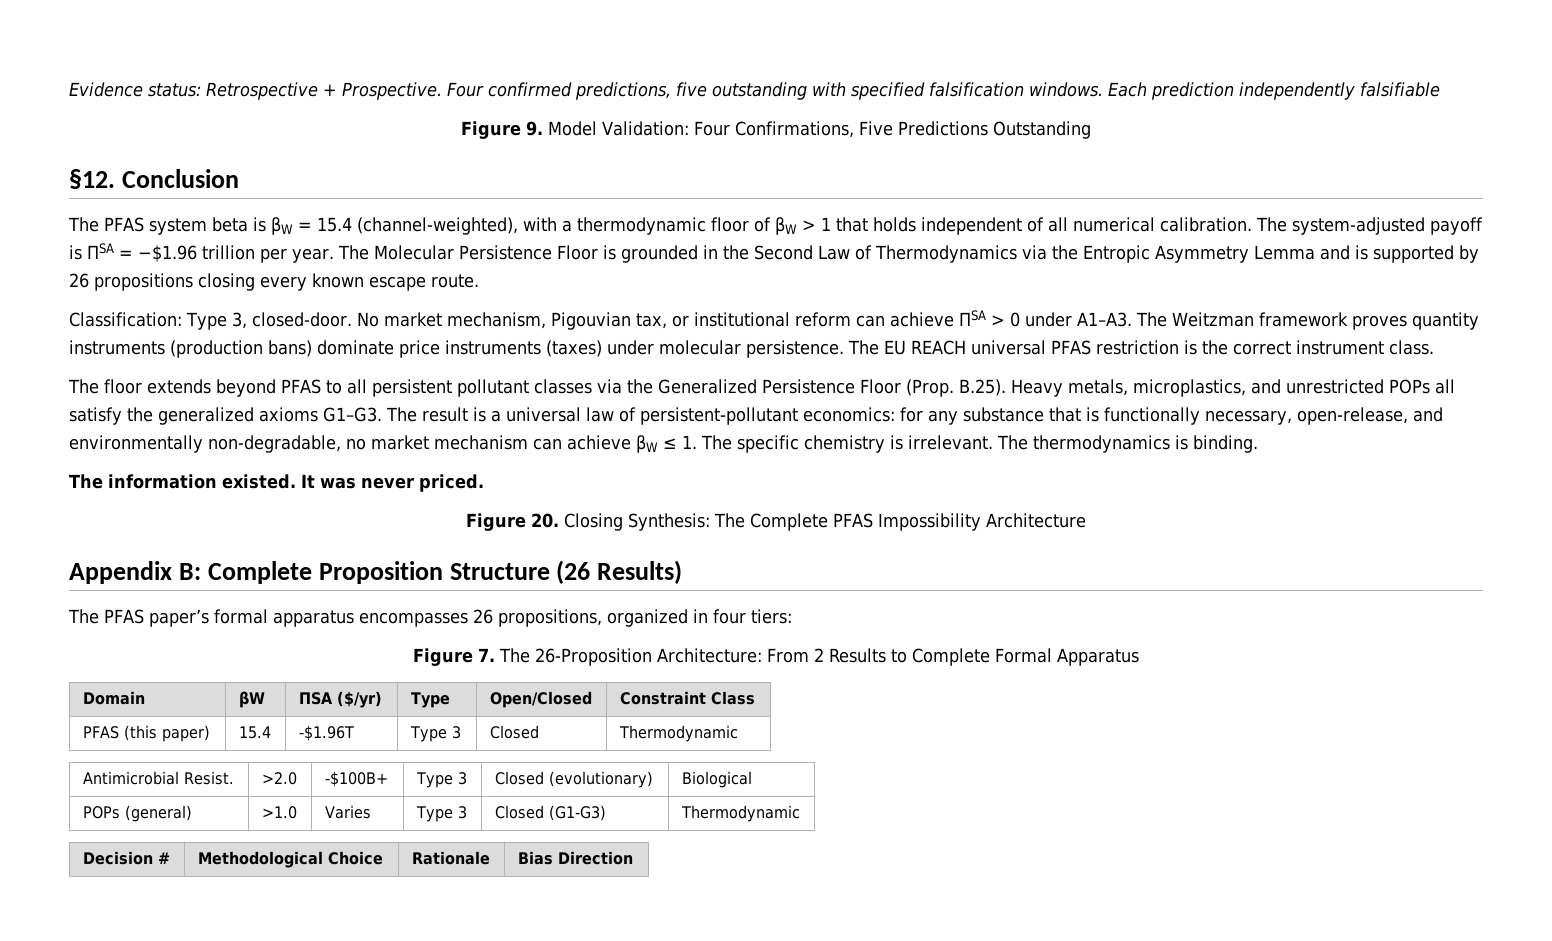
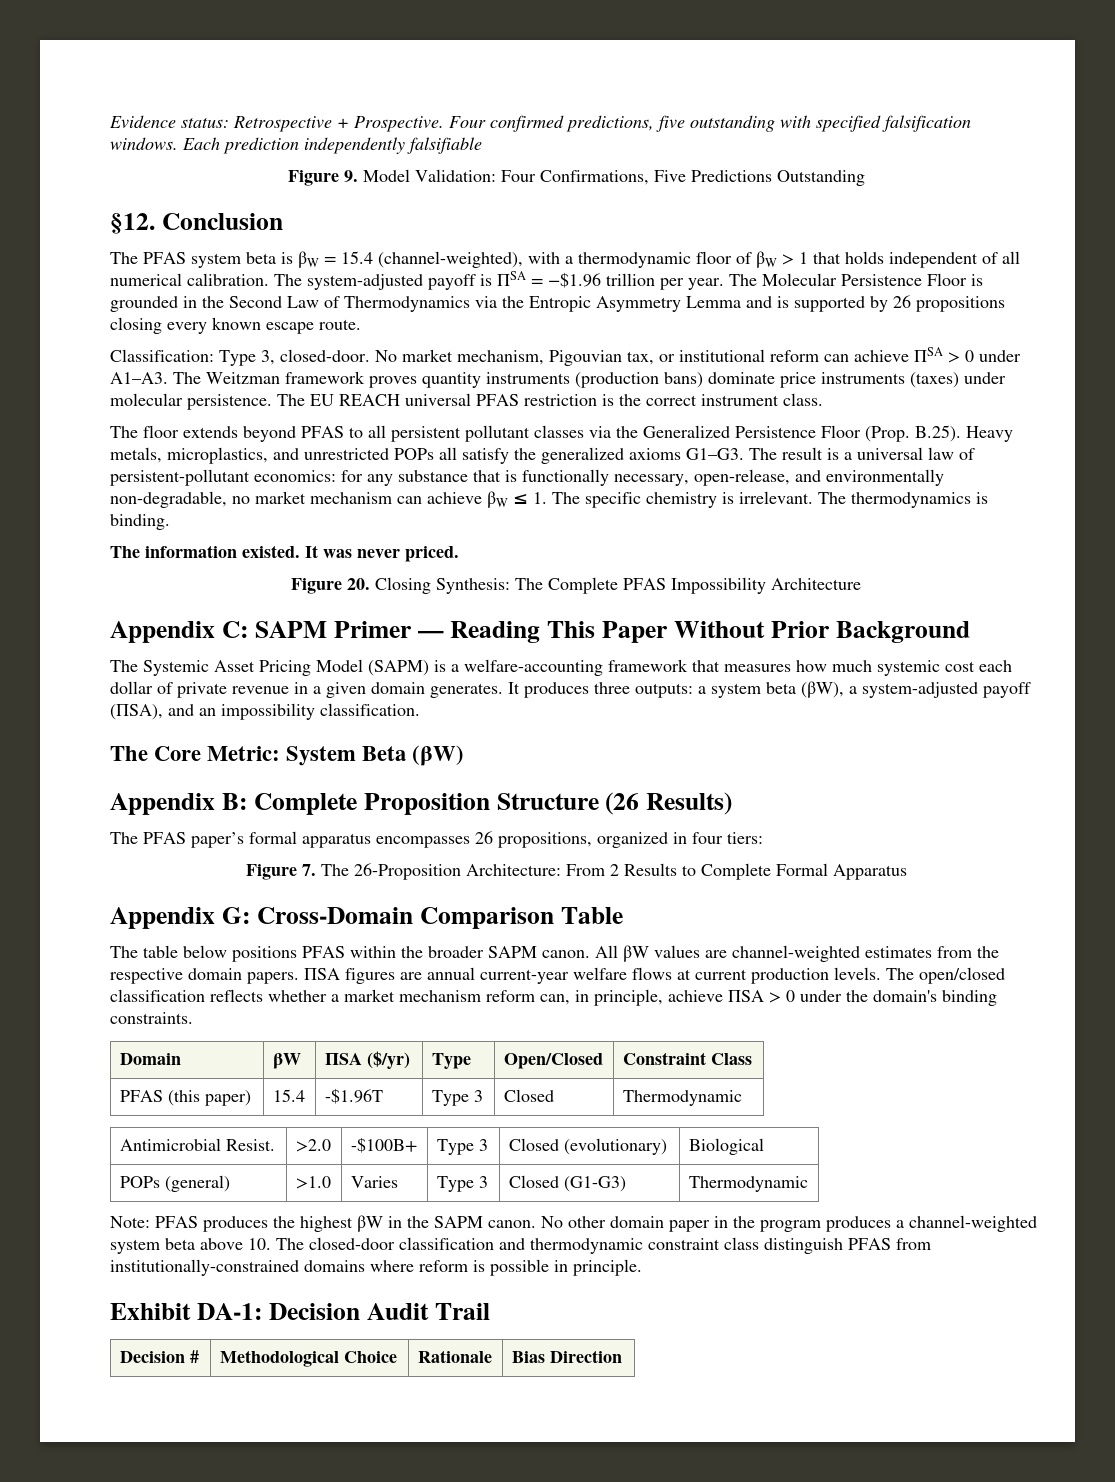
(1086, 520) none -> [110,621,970,643] [110,659,1012,676] [110,681,1031,698] [110,703,420,720] [110,745,465,766] // Appendix C: SAPM Primer — Reading This Paper Without Prior Background // The Systemic Asset Pricing Model (SAPM) is a welfare-accounting framework that measures how much systemic cost each dollar of private revenue in a given domain generates. It produces three outputs: a system beta (βW), a system-adjusted payoff (ΠSA), and an impossibility classification. // The Core Metric: System Beta (βW)
(1140, 657) none -> [110,907,623,929] [110,945,999,962] [110,967,1005,984] [110,989,997,1006] [110,1012,193,1024] // Appendix G: Cross-Domain Comparison Table // The table below positions PFAS within the broader SAPM canon. All βW values are channel-weighted estimates from the respective domain papers. ΠSA figures are annual current-year welfare flows at current production levels. The open/closed classification reflects whether a market mechanism reform can, in principle, achieve ΠSA > 0 under the domain's binding constraints.
(800, 813) none -> [110,1215,1037,1232] [110,1237,931,1254] [110,1259,642,1276] [110,1303,490,1320] // Note: PFAS produces the highest βW in the SAPM canon. No other domain paper in the program produces a channel-weighted system beta above 10. The closed-door classification and thermodynamic constraint class distinguish PFAS from institutionally-constrained domains where reform is possible in principle. // Exhibit DA-1: Decision Audit Trail

